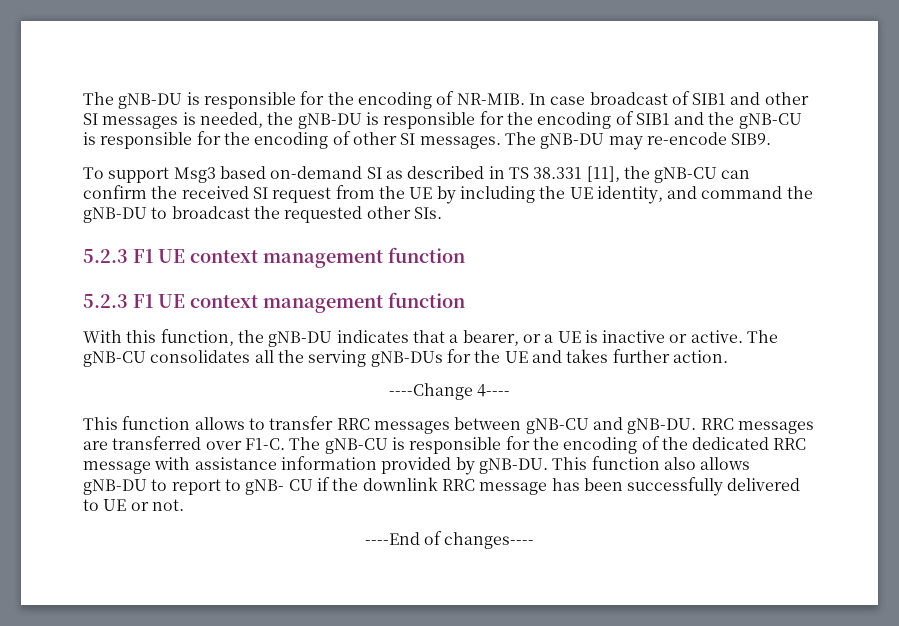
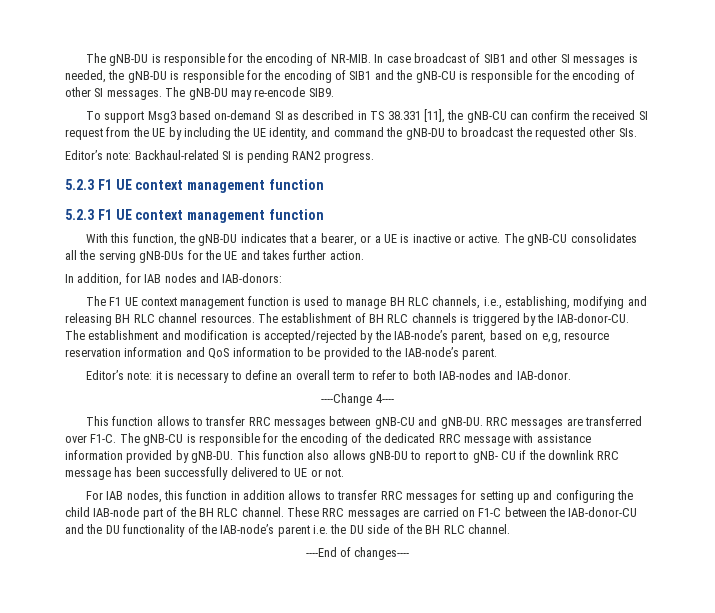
(442, 213) none -> [65,150,374,163] // Editor’s note: Backhaul-related SI is pending RAN2 progress.
(728, 356) none -> [65,273,283,286] [85,296,647,309] [65,313,629,326] [65,330,609,343] [65,347,498,360] [85,370,571,383] // In addition, for IAB nodes and IAB-donors: // The F1 UE context management function is used to manage BH RLC channels, i.e., establishing, modifying and releasing BH RLC channel resources. The establishment of BH RLC channels is triggered by the IAB-donor-CU. The establishment and modification is accepted/rejected by the IAB-node’s parent, based on e,g, resource reservation information and QoS information to be provided to the IAB-node’s parent. // Editor’s note: it is necessary to define an overall term to refer to both IAB-nodes and IAB-donor.
(184, 505) none -> [85,490,634,503] [65,507,638,520] [65,524,510,537] // For IAB nodes, this function in addition allows to transfer RRC messages for setting up and configuring the child IAB-node part of the BH RLC channel. These RRC messages are carried on F1-C between the IAB-donor-CU and the DU functionality of the IAB-node’s parent i.e. the DU side of the BH RLC channel.

